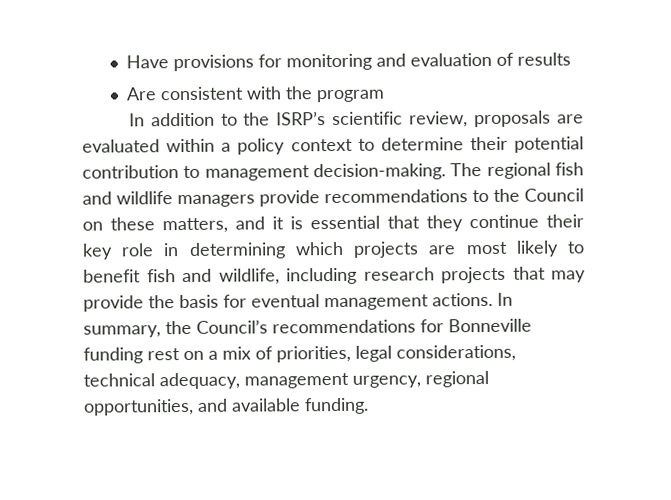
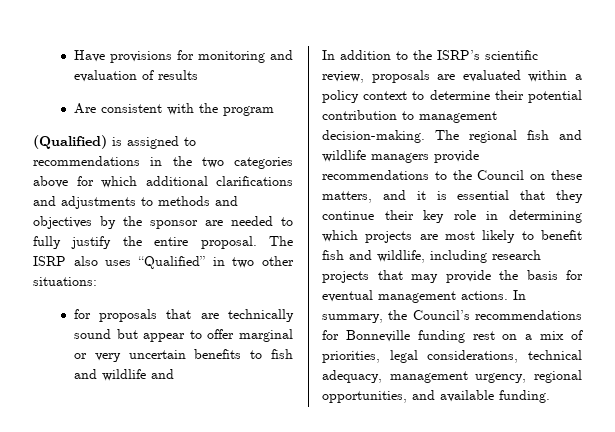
(386, 96) none -> [33,135,196,149] [33,156,293,169] [33,176,293,188] [33,196,238,209] [33,216,293,229] [33,236,293,249] [33,256,294,269] [33,277,97,286] [73,309,294,322] [73,329,293,342] [73,349,293,362] [73,369,174,381] // (Qualified) is assigned to recommendations in the two categories above for which additional clarifications and adjustments to methods and objectives by the sponsor are needed to fully justify the entire proposal. The ISRP also uses “Qualified” in two other situations: // for proposals that are technically sound but appear to offer marginal or very uncertain benefits to fish and wildlife and

